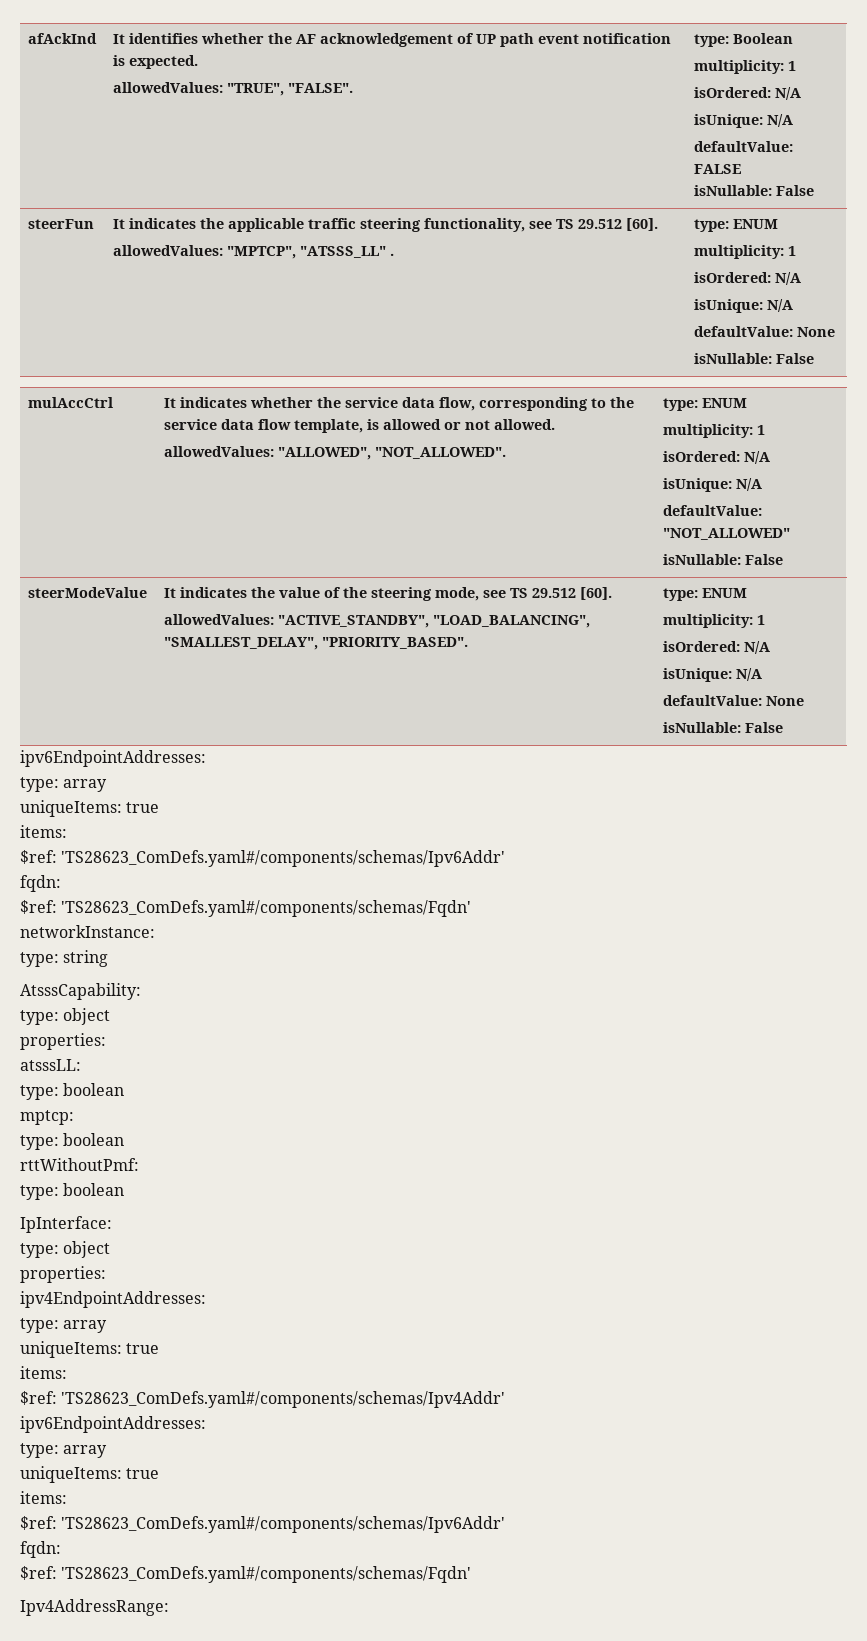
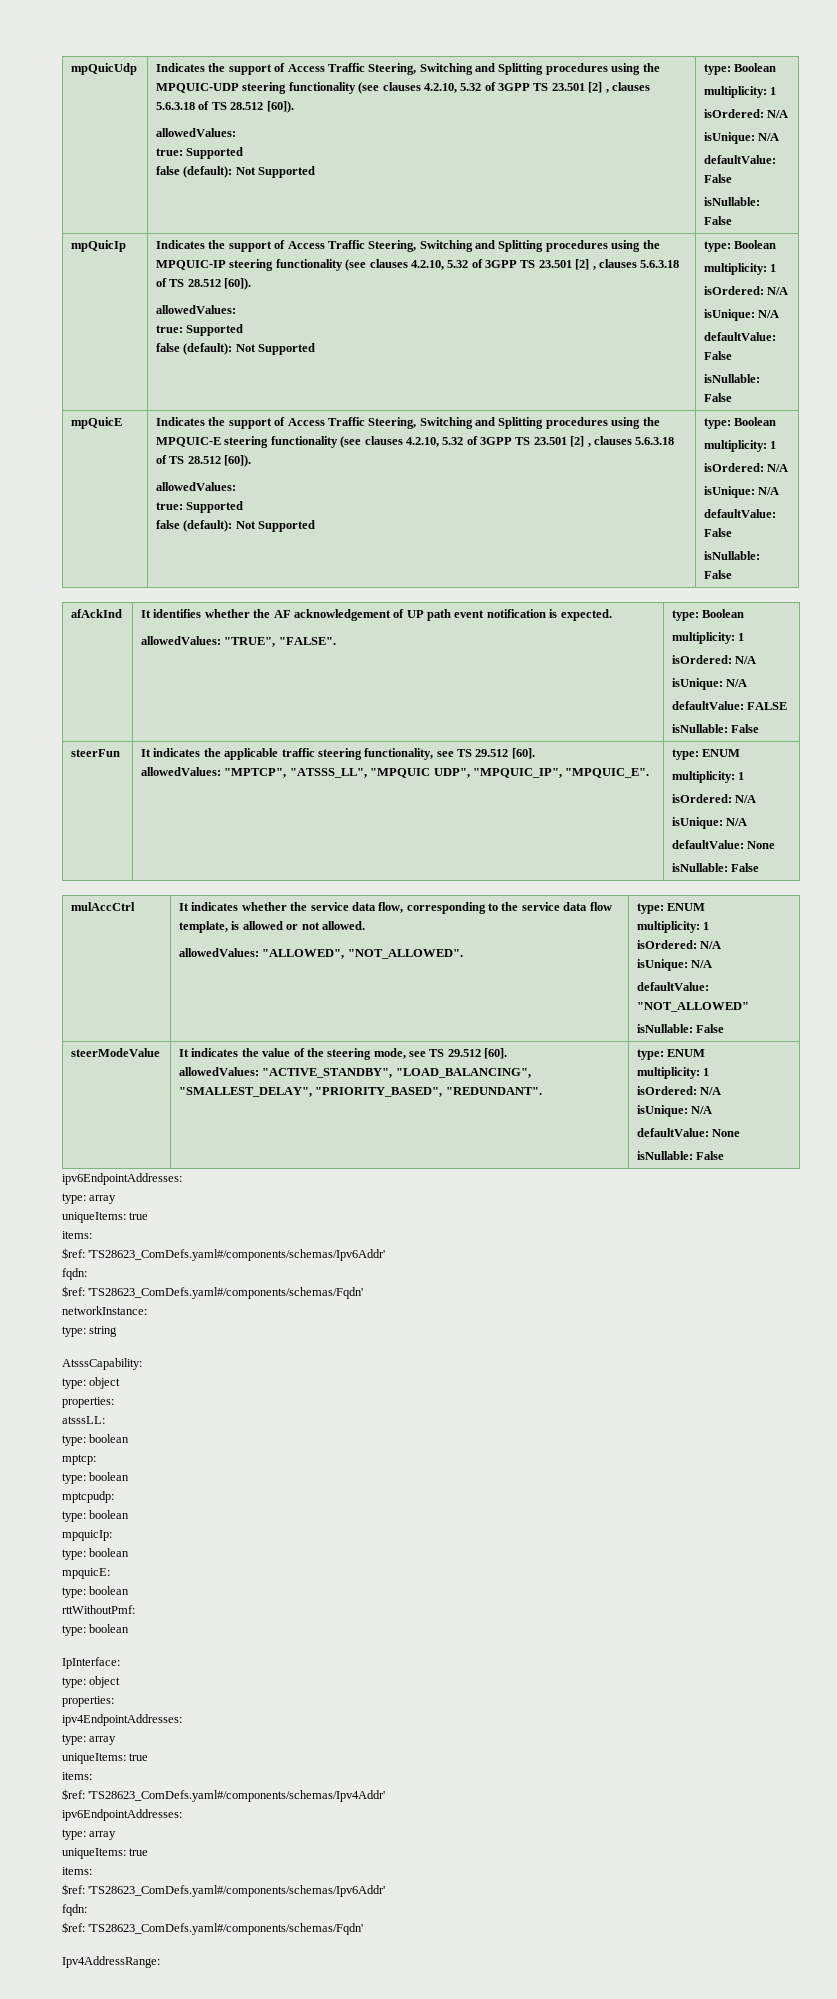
(28, 38) none -> [71,63,138,75] [156,63,660,75] [156,82,650,94] [156,101,294,113] [156,128,237,137] [156,147,244,159] [156,166,316,178] [704,63,777,75] [704,86,777,98] [704,109,789,118] [704,132,780,144] [704,155,777,164] [704,174,733,183] [704,197,761,206] [704,216,733,225] [71,240,127,252] [156,240,660,252] [156,259,680,271] [156,278,252,290] [156,305,237,314] [156,324,244,336] [156,343,316,355] [704,240,777,252] [704,263,777,275] [704,286,789,295] [704,309,780,321] [704,332,777,341] [704,351,733,360] [704,374,761,383] [704,393,733,402] [71,417,123,429] [156,417,660,429] [156,436,675,448] [156,455,252,467] [156,482,237,491] [156,501,244,513] [156,520,316,532] [704,417,777,429] [704,440,777,452] [704,463,789,472] [704,486,780,498] [704,509,777,518] [704,528,733,537] [704,551,761,560] [704,570,733,579] mpQuicUdp | Indicates the support of Access Traffic Steering, Switching and Splitting procedures using the MPQUIC-UDP steering functionality (see clauses 4.2.10, 5.32 of 3GPP TS 23.501 [2] , clauses 5.6.3.18 of TS 28.512 [60]). // allowedValues: // true: Supported // false (default): Not Supported | type: Boolean // multiplicity: 1 // isOrdered: N/A // isUnique: N/A // defaultValue: False // isNullable: False // mpQuicIp | Indicates the support of Access Traffic Steering, Switching and Splitting procedures using the MPQUIC-IP steering functionality (see clauses 4.2.10, 5.32 of 3GPP TS 23.501 [2] , clauses 5.6.3.18 of TS 28.512 [60]). // allowedValues: // true: Supported // false (default): Not Supported | type: Boolean // multiplicity: 1 // isOrdered: N/A // isUnique: N/A // defaultValue: False // isNullable: False // mpQuicE | Indicates the support of Access Traffic Steering, Switching and Splitting procedures using the MPQUIC-E steering functionality (see clauses 4.2.10, 5.32 of 3GPP TS 23.501 [2] , clauses 5.6.3.18 of TS 28.512 [60]). // allowedValues: // true: Supported // false (default): Not Supported | type: Boolean // multiplicity: 1 // isOrdered: N/A // isUnique: N/A // defaultValue: False // isNullable: False //
[300,246,395,258] "ATSSS_LL" . -> [289,768,650,778] "ATSSS_LL", "MPQUIC UDP", "MPQUIC_IP", "MPQUIC_E".
[322,637,469,649] "PRIORITY_BASED". -> [315,1087,542,1097] "PRIORITY_BASED", "REDUNDANT".
(125, 1139) none -> [62,1491,114,1503] [62,1510,130,1522] [62,1530,112,1541] [62,1548,130,1560] [62,1568,110,1579] [62,1586,130,1598] // mptcpudp: // type: boolean // mpquicIp: // type: boolean // mpquicE: // type: boolean

